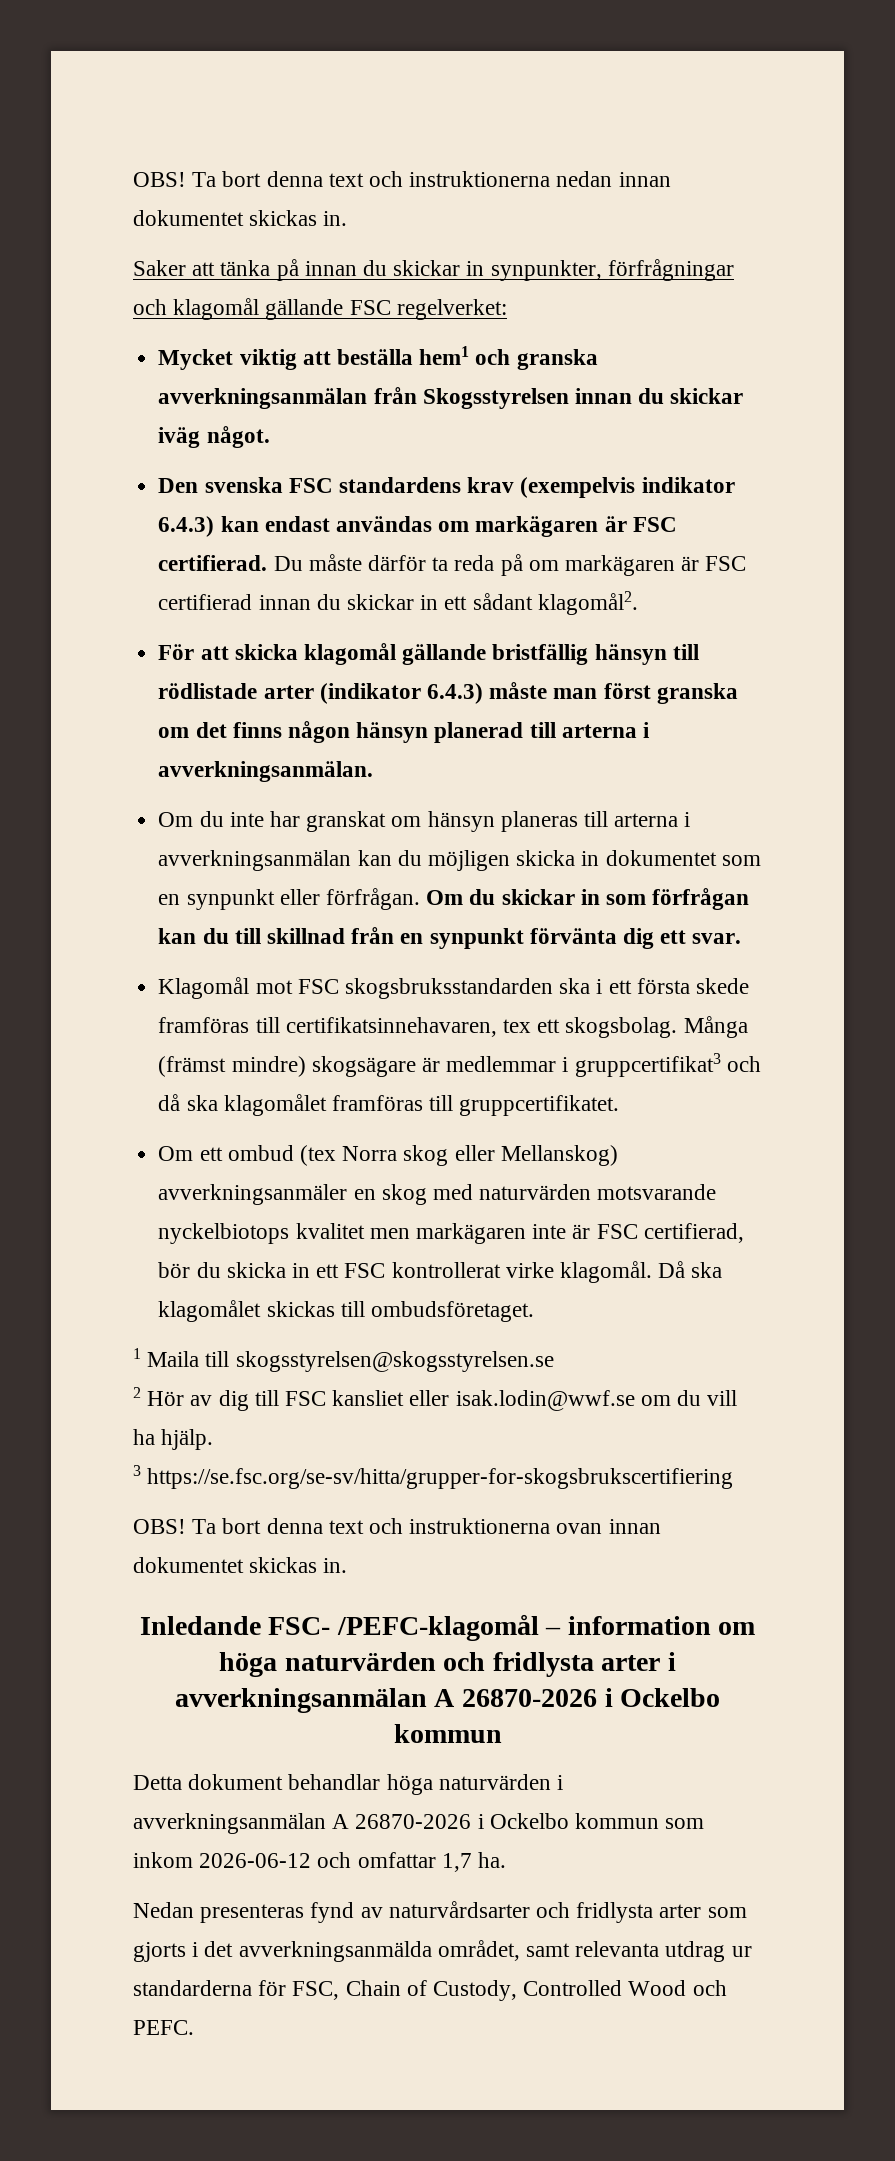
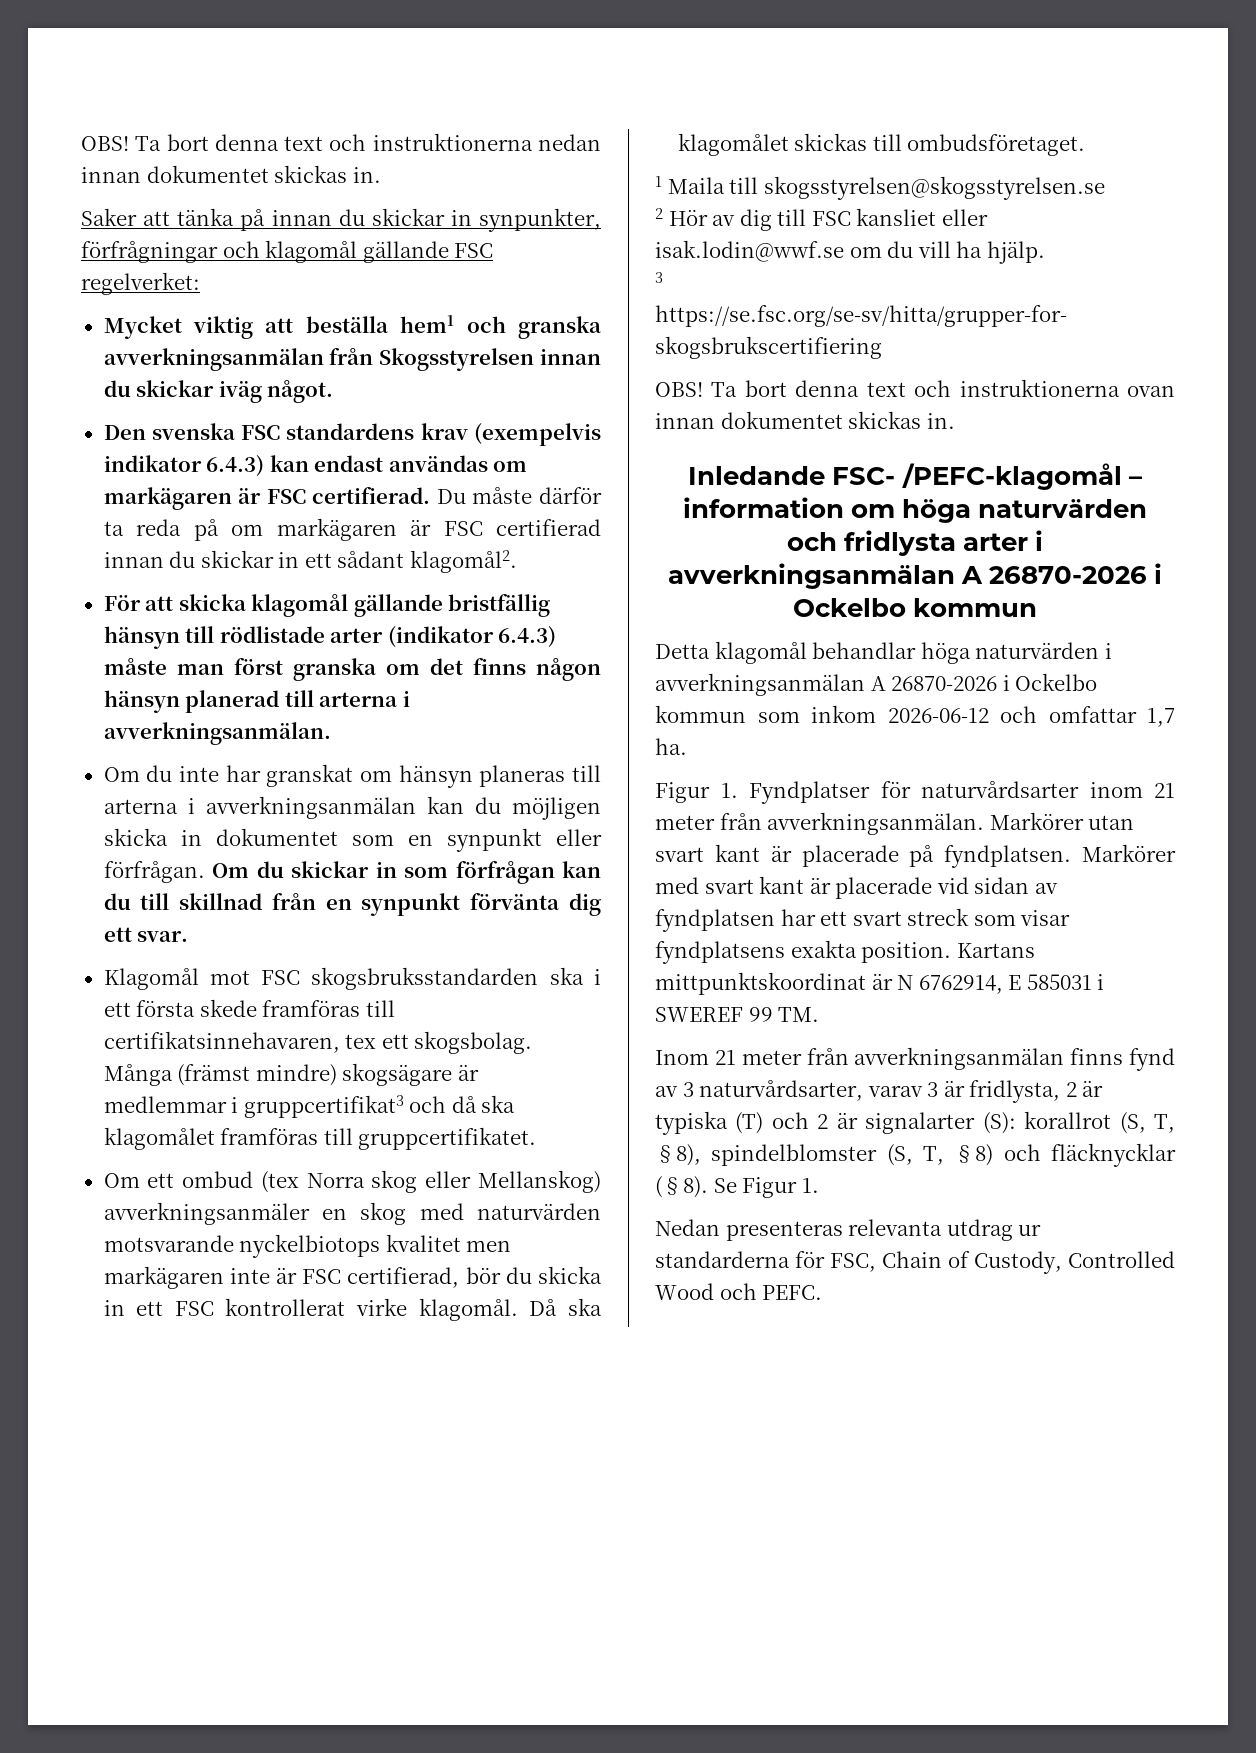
[188,1774,284,1790] dokument -> [714,641,807,664] klagomål
[133,1901,747,1923] [133,1940,571,1962] Nedan presenteras fynd av naturvårdsarter och fridlysta arter som gjorts i det avverkningsanmälda området, samt -> [655,781,1175,804] [655,812,1135,835] [655,844,1176,868] [655,876,1058,899] [655,908,1071,932] [655,940,1035,964] [655,972,1105,995] [655,1007,820,1022] [655,1047,1175,1071] [655,1080,1104,1103] [655,1111,1175,1135] [655,1143,1176,1167] [655,1176,819,1198] [655,1219,843,1241] Figur 1. Fyndplatser för naturvårdsarter inom 21 meter från avverkningsanmälan. Markörer utan svart kant är placerade på fyndplatsen. Markörer med svart kant är placerade vid sidan av fyndplatsen har ett svart streck som visar fyndplatsens exakta position. Kartans mittpunktskoordinat är N 6762914, E 585031 i SWEREF 99 TM. // Inom 21 meter från avverkningsanmälan finns fynd av 3 naturvårdsarter, varav 3 är fridlysta, 2 är typiska (T) och 2 är signalarter (S): korallrot (S, T, §8), spindelblomster (S, T, §8) och fläcknycklar (§8). Se Figur 1. // Nedan presenteras

